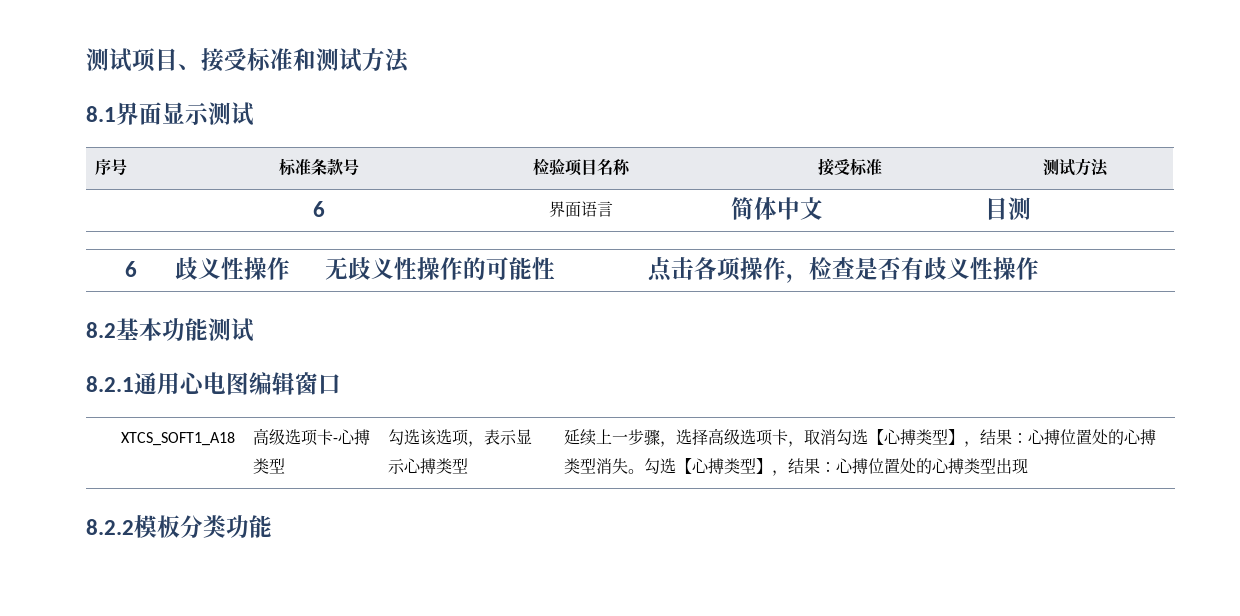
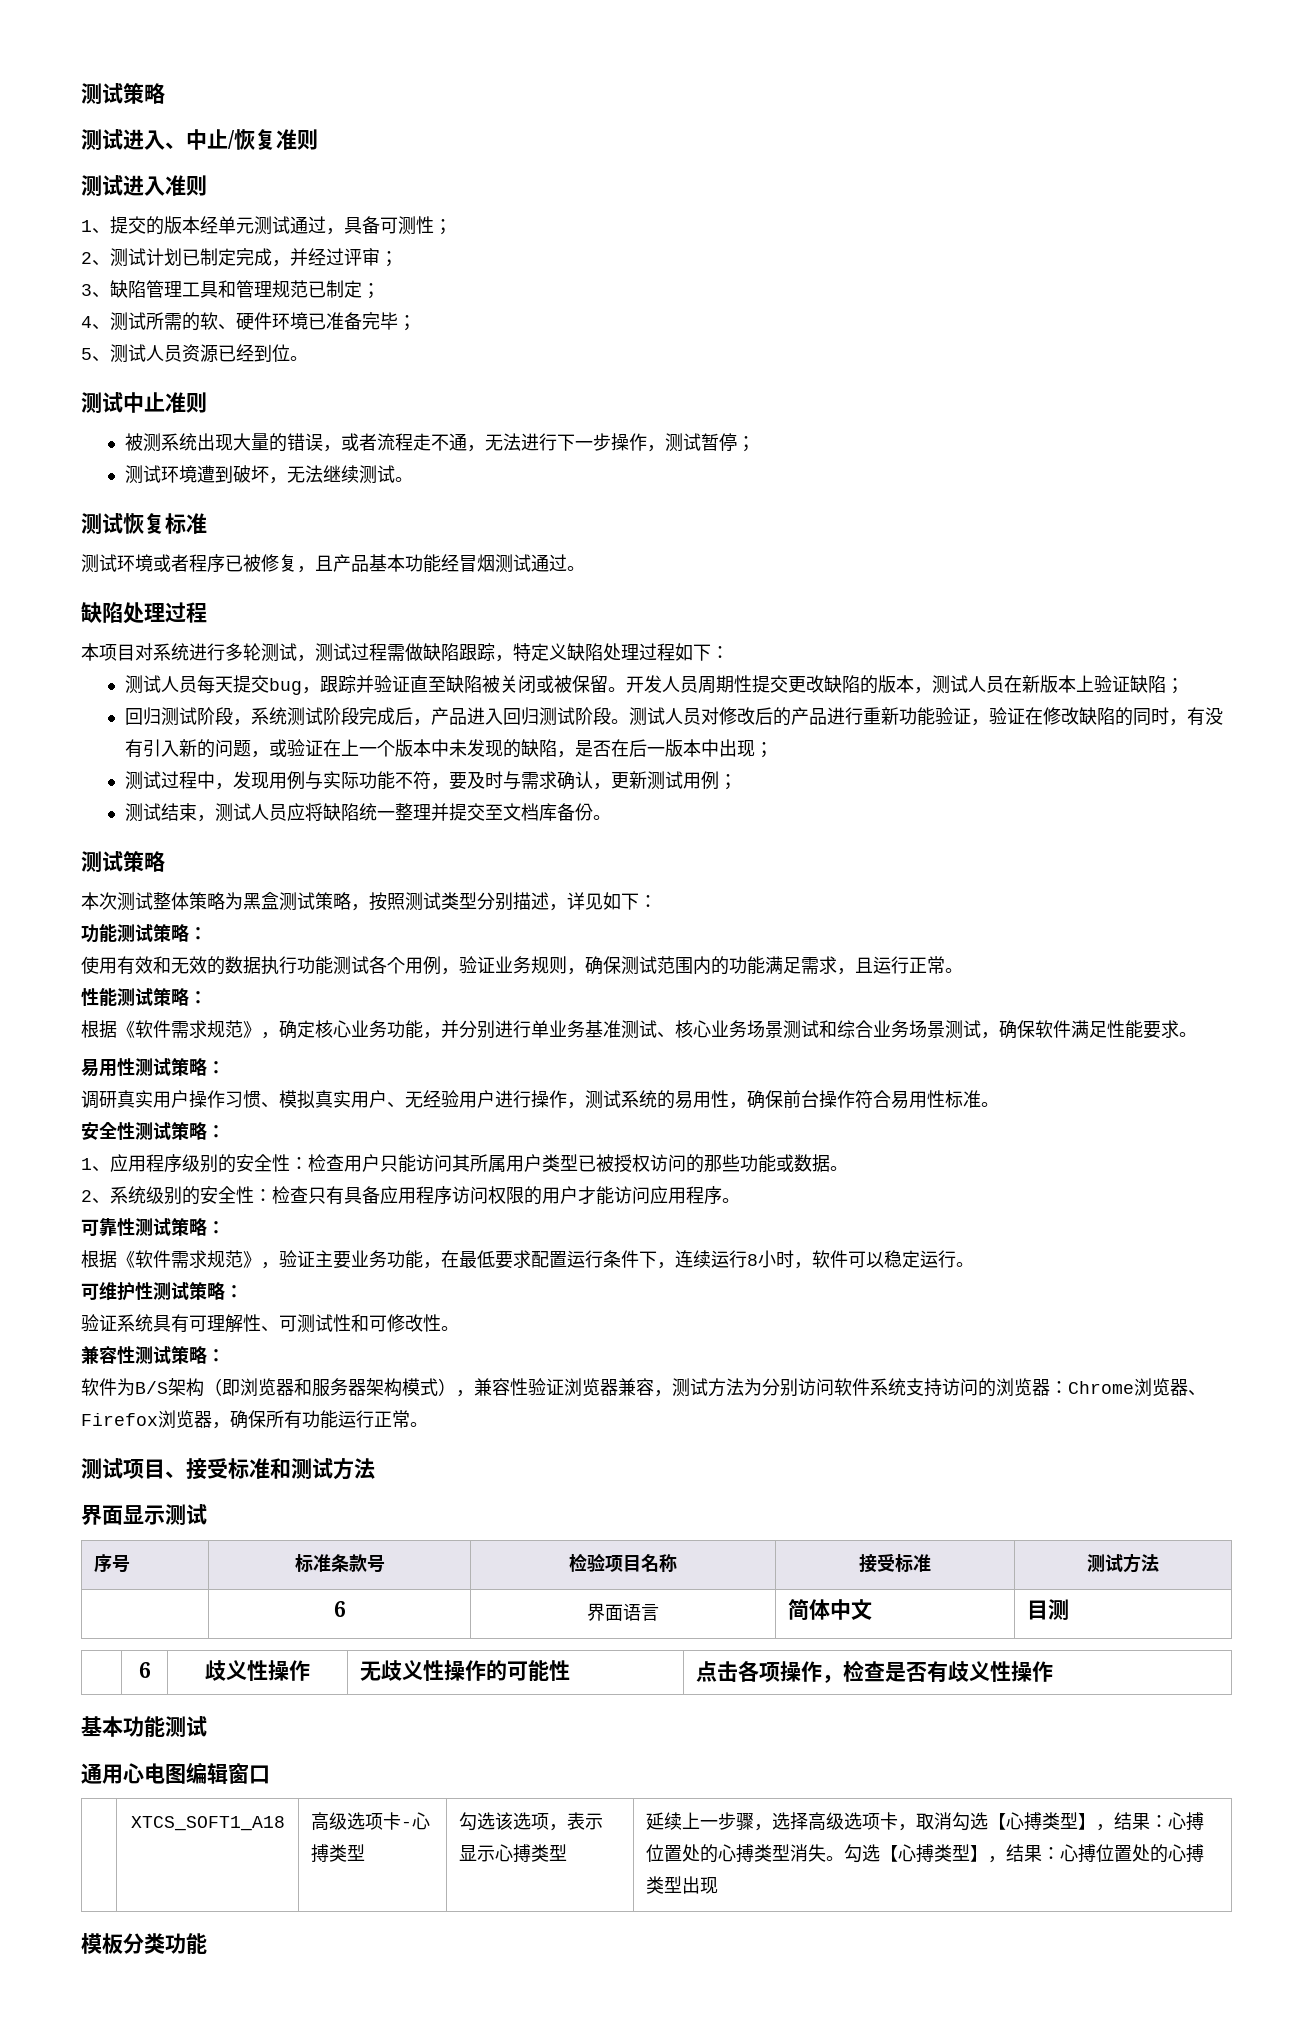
[86,48,132,72] 测试 -> [81,83,165,104] [81,129,318,150] [81,175,207,196] [81,216,452,235] [81,248,398,267] [81,280,380,299] [81,312,416,331] [81,344,308,363] [81,392,207,413] [124,433,755,452] [124,465,413,484] [81,513,207,534] [81,554,585,573] [81,602,207,624] [81,643,729,662] [124,675,1184,695] [124,707,1223,726] [124,739,773,758] [124,771,737,790] [124,803,611,822] [81,851,165,872] [81,892,657,911] [81,924,207,943] [81,956,963,975] [81,988,207,1006] [81,1020,1197,1039] [81,1058,225,1077] [81,1090,999,1109] [81,1122,225,1140] [81,1154,848,1173] [81,1186,740,1205] [81,1218,225,1237] [81,1250,974,1269] [81,1282,243,1301] [81,1314,459,1333] [81,1346,225,1364] [81,1378,1206,1397] [81,1410,428,1429] [81,1458,123,1479] 测试策略 // 测试进入、中止/恢复准则 // 测试进入准则 // 1、提交的版本经单元测试通过，具备可测性； // 2、测试计划已制定完成，并经过评审； // 3、缺陷管理工具和管理规范已制定； // 4、测试所需的软、硬件环境已准备完毕； // 5、测试人员资源已经到位。 // 测试中止准则 // 被测系统出现大量的错误，或者流程走不通，无法进行下一步操作，测试暂停； // 测试环境遭到破坏，无法继续测试。 // 测试恢复标准 // 测试环境或者程序已被修复，且产品基本功能经冒烟测试通过。 // 缺陷处理过程 // 本项目对系统进行多轮测试，测试过程需做缺陷跟踪，特定义缺陷处理过程如下： // 测试人员每天提交bug，跟踪并验证直至缺陷被关闭或被保留。开发人员周期性提交更改缺陷的版本，测试人员在新版本上验证缺陷； // 回归测试阶段，系统测试阶段完成后，产品进入回归测试阶段。测试人员对修改后的产品进行重新功能验证，验证在修改缺陷的同时，有没有引入新的问题，或验证在上一个版本中未发现的缺陷，是否在后一版本中出现； // 测试过程中，发现用例与实际功能不符，要及时与需求确认，更新测试用例； // 测试结束，测试人员应将缺陷统一整理并提交至文档库备份。 // 测试策略 // 本次测试整体策略为黑盒测试策略，按照测试类型分别描述，详见如下： // 功能测试策略： // 使用有效和无效的数据执行功能测试各个用例，验证业务规则，确保测试范围内的功能满足需求，且运行正常。 // 性能测试策略： // 根据《软件需求规范》，确定核心业务功能，并分别进行单业务基准测试、核心业务场景测试和综合业务场景测试，确保软件满足性能要求。 // 易用性测试策略： // 调研真实用户操作习惯、模拟真实用户、无经验用户进行操作，测试系统的易用性，确保前台操作符合易用性标准。 // 安全性测试策略： // 1、应用程序级别的安全性：检查用户只能访问其所属用户类型已被授权访问的那些功能或数据。 // 2、系统级别的安全性：检查只有具备应用程序访问权限的用户才能访问应用程序。 // 可靠性测试策略： // 根据《软件需求规范》，验证主要业务功能，在最低要求配置运行条件下，连续运行8小时，软件可以稳定运行。 // 可维护性测试策略： // 验证系统具有可理解性、可测试性和可修改性。 // 兼容性测试策略： // 软件为B/S架构（即浏览器和服务器架构模式），兼容性验证浏览器兼容，测试方法为分别访问软件系统支持访问的浏览器：Chrome浏览器、Firefox浏览器，确保所有功能运行正常。 // 测试
[86,106,116,122] 8.1 -> (375, 1468) none
[86,322,116,338] 8.2 -> (1054, 1671) none
[86,376,134,392] 8.2.1 -> (207, 1726) none
[86,519,134,535] 8.2.2 -> (719, 1885) none

